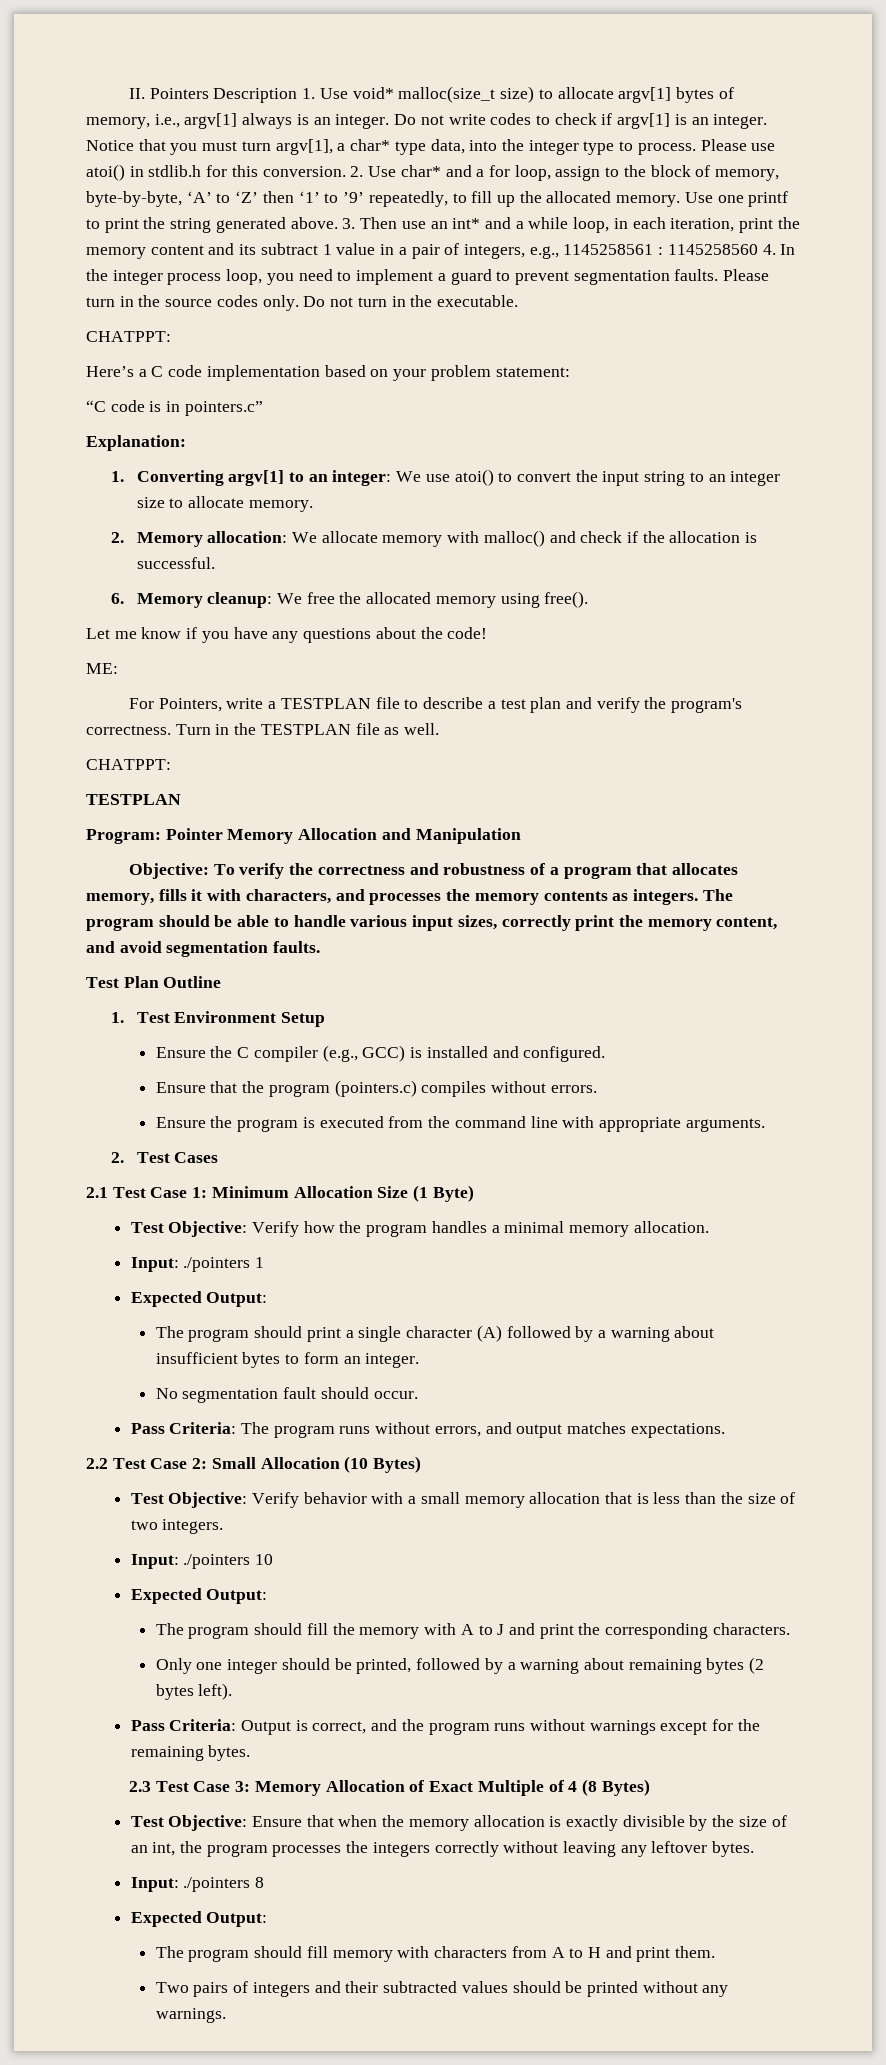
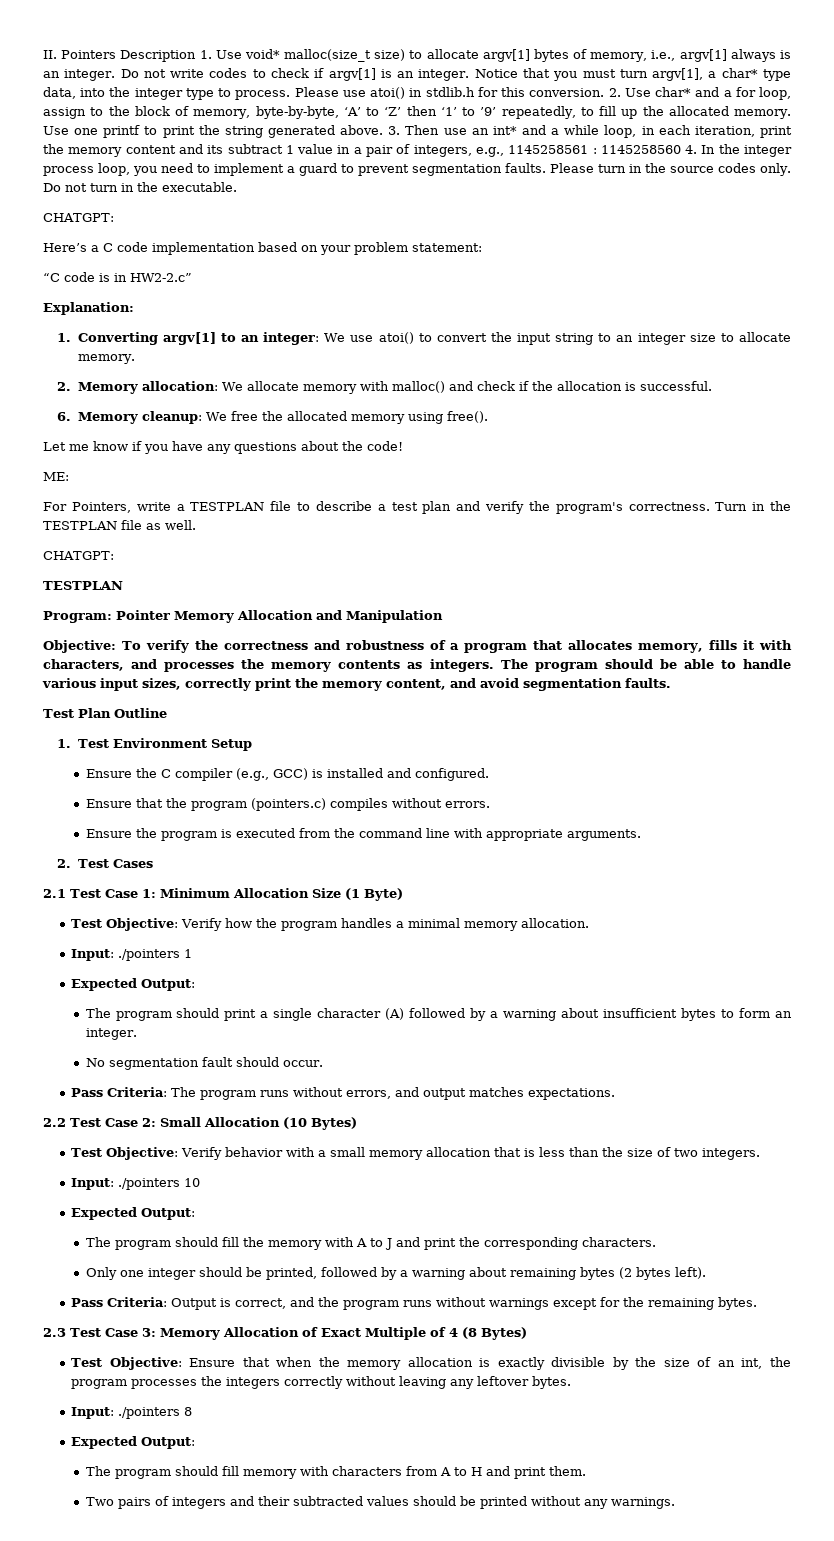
[86,331,171,342] CHATPPT: -> [43,213,114,222] CHATGPT:
[184,401,263,416] pointers.c” -> [130,273,192,282] HW2-2.c”
[86,759,171,770] CHATPPT: -> [43,551,114,560] CHATGPT:

